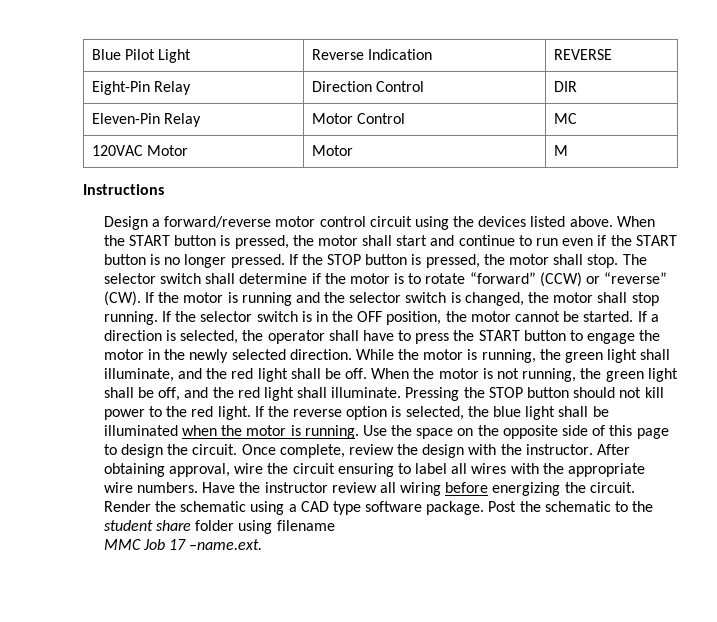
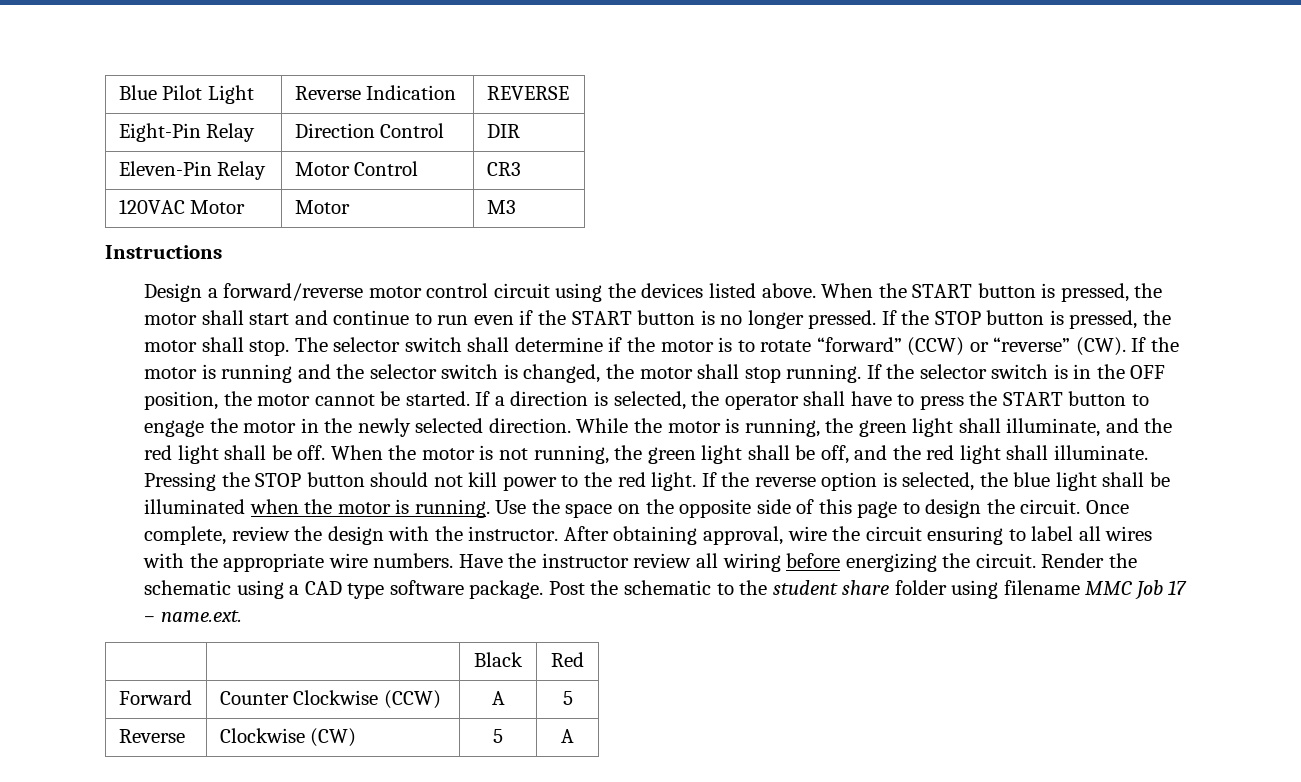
[553,113,577,124] MC -> [486,162,521,176] CR3
[553,145,568,156] M -> [486,200,516,214] M3
(335, 525) // -> (1080, 587) none
[189,539,263,550] –name.ext. -> [144,610,242,622] [474,652,523,667] [551,652,584,667] [118,690,192,705] [219,690,441,709] [491,691,505,705] [562,691,573,705] [118,729,185,743] [219,728,357,747] [493,729,503,743] [561,729,574,743] – name.ext. // | | Black | Red // Forward | Counter Clockwise (CCW) | A | 5 // Reverse | Clockwise (CW) | 5 | A

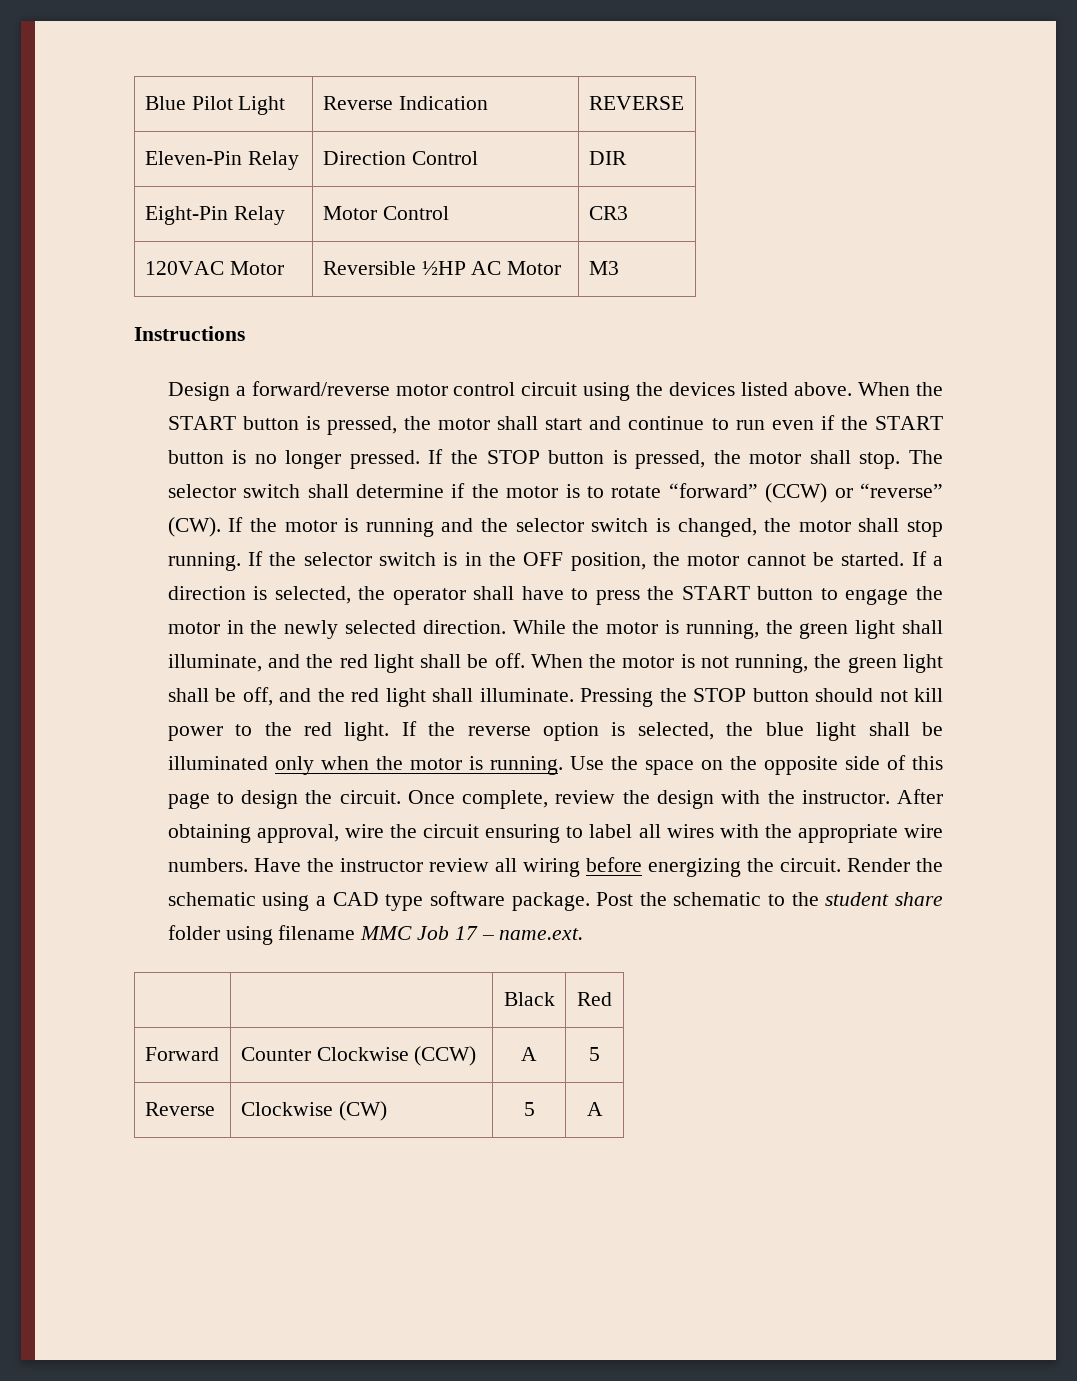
[118,123,201,142] Eight-Pin -> [144,151,242,165] Eleven-Pin
[118,161,212,176] Eleven-Pin -> [144,206,228,225] Eight-Pin
(246, 207) none -> [322,261,502,275] Reversible ½HP AC
(246, 506) none -> [274,756,314,775] only

